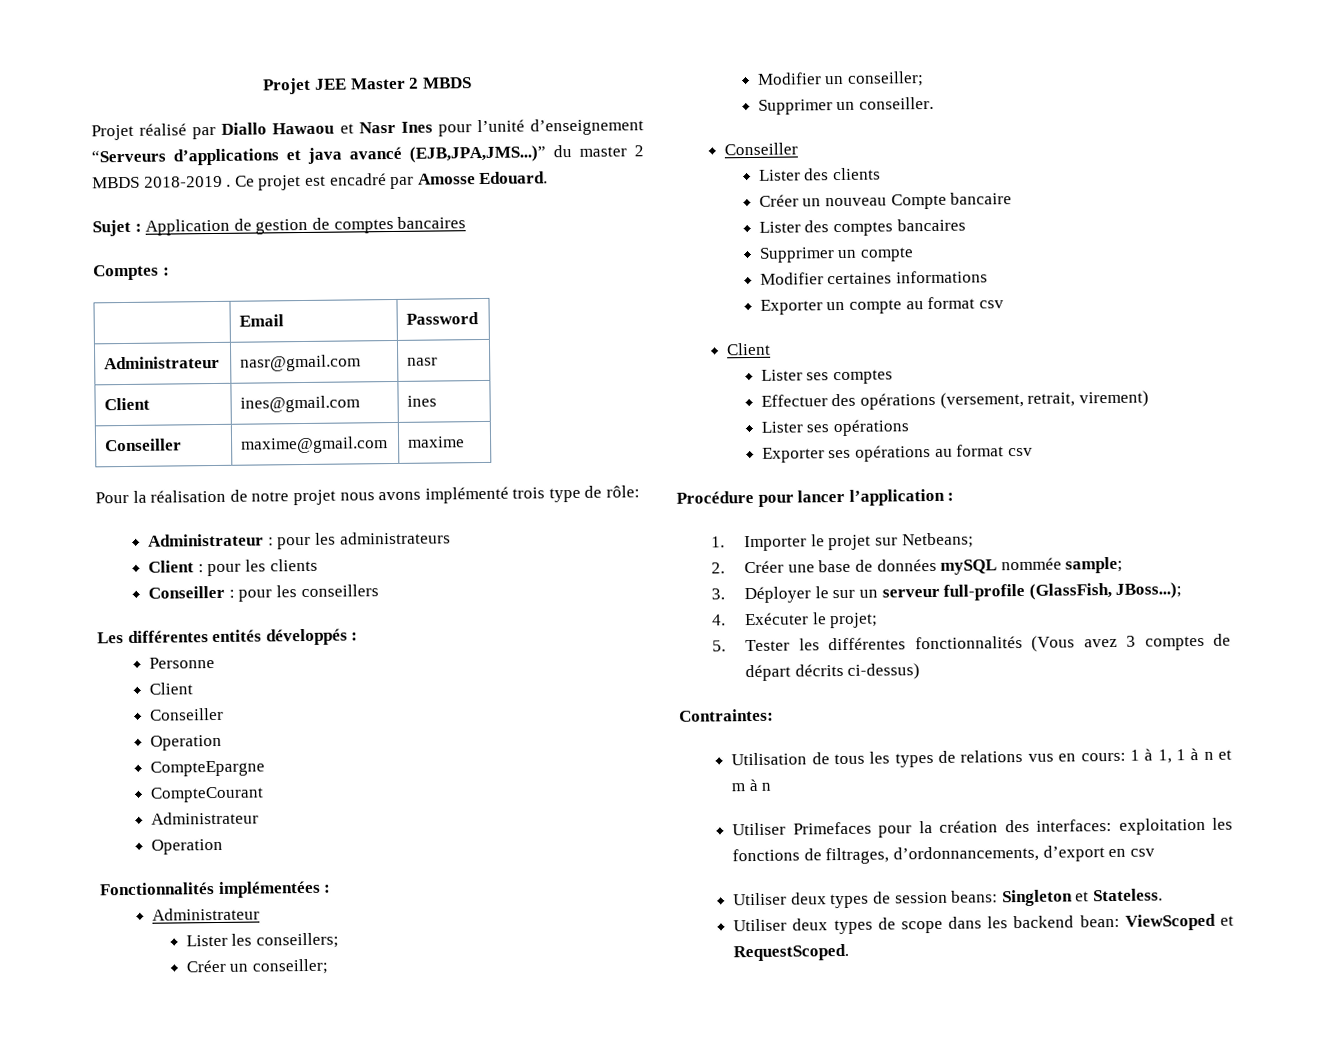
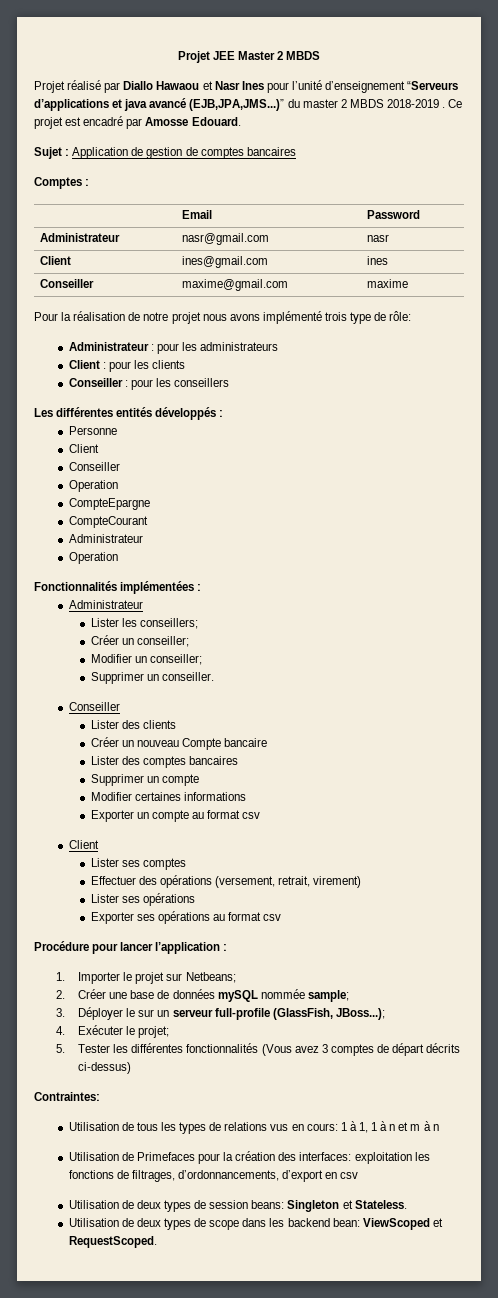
[732,822,787,836] Utiliser -> [68,1152,134,1161] Utilisation de
[733,892,788,906] Utiliser -> [68,1200,134,1209] Utilisation de
[733,918,788,932] Utiliser -> [68,1218,134,1227] Utilisation de

